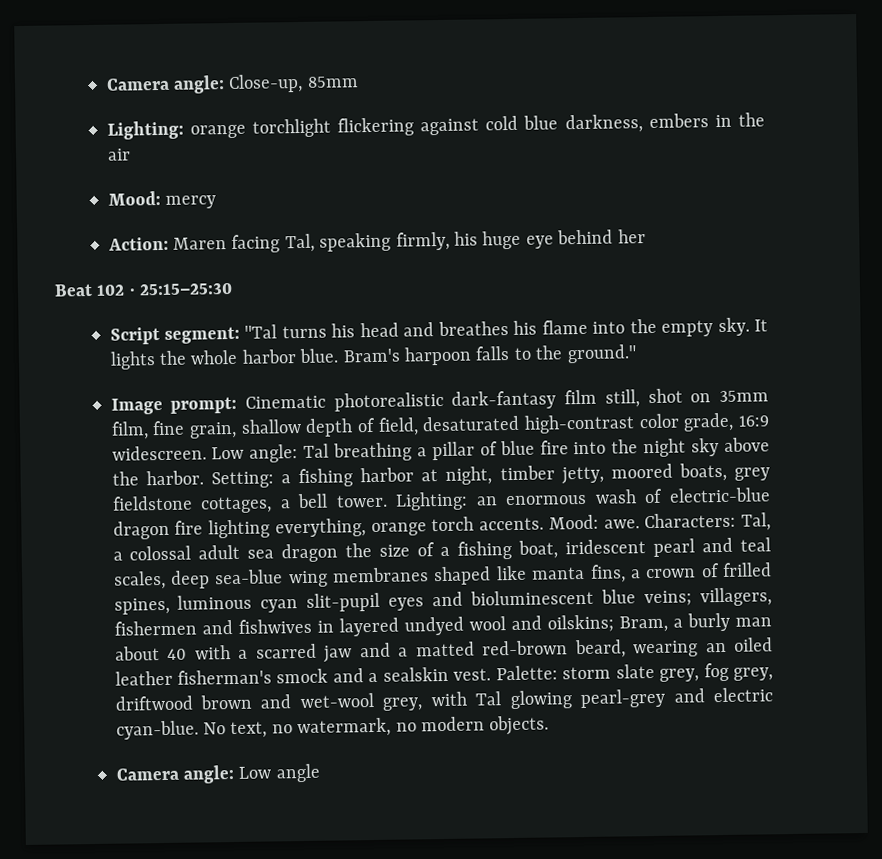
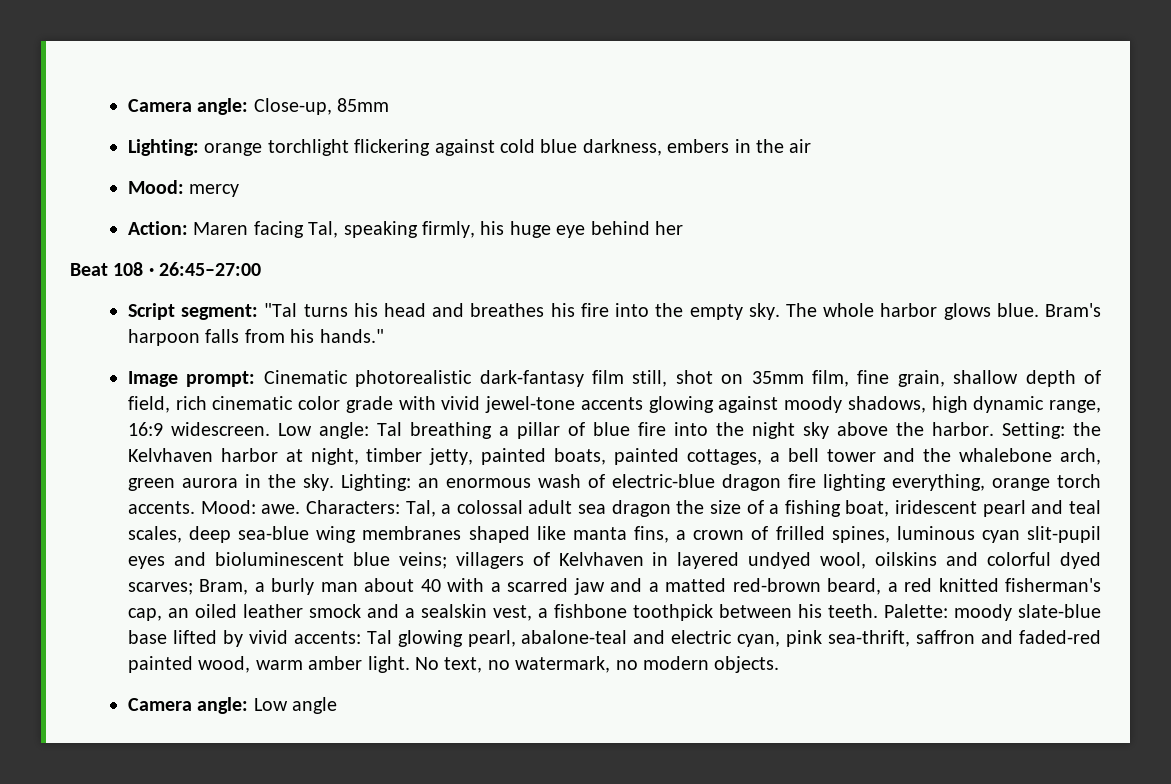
[96,282,234,296] 102 · 25:15–25:30 -> [113,262,262,276] 108 · 26:45–27:00
[541,319,588,335] flame -> [580,303,609,317] fire
[753,319,768,332] [109,350,187,370] It lights the -> [785,303,817,317] The
(297, 356) none -> [943,303,991,320] glows
[513,344,637,364] to the ground." -> [244,329,384,343] from his hands."
[422,412,735,434] desaturated high-contrast color grade, -> [175,396,1101,413] rich cinematic color grade with vivid jewel-tone accents glowing against moody shadows, high dynamic range,
[280,468,354,488] a fishing -> [1073,422,1102,436] [127,448,213,462] the Kelvhaven
[610,462,770,482] [111,493,388,514] moored boats, grey fieldstone cottages, a bell tower. -> [481,448,1101,465] [127,474,334,491] painted boats, painted cottages, a bell tower and the whalebone arch, green aurora in the sky.
[700,587,772,607] [113,614,614,637] villagers, fishermen and fishwives in layered undyed wool and oilskins; -> [455,552,1101,569] [127,582,193,595] villagers of Kelvhaven in layered undyed wool, oilskins and colorful dyed scarves;
[633,640,699,658] wearing -> [887,578,1101,592] [127,608,162,621] a red knitted fisherman's cap,
[176,669,272,685] fisherman's -> (303, 611) none
[453,662,773,682] [114,687,773,711] [115,720,199,740] vest. Palette: storm slate grey, fog grey, driftwood brown and wet-wool grey, with Tal glowing pearl-grey and electric cyan-blue. -> [492,604,1101,621] [127,630,1101,647] [127,656,410,673] vest, a fishbone toothpick between his teeth. Palette: moody slate-blue base lifted by vivid accents: Tal glowing pearl, abalone-teal and electric cyan, pink sea-thrift, saffron and faded-red painted wood, warm amber light.

